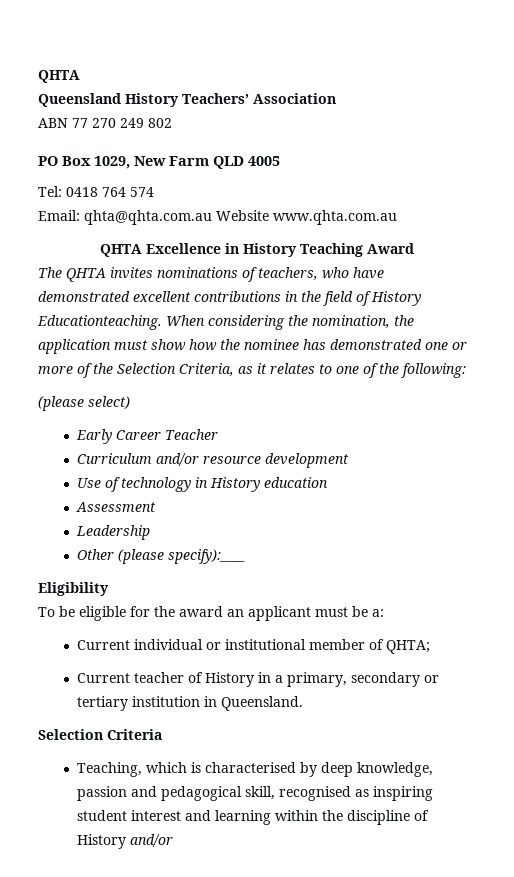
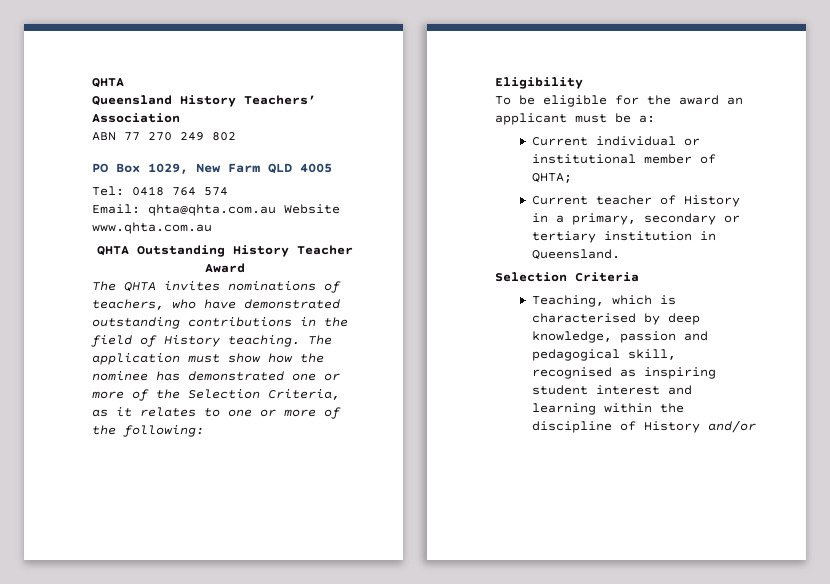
[146,243,363,257] Excellence in History Teaching -> [136,245,353,257] Outstanding History Teacher
[133,291,191,302] excellent -> [92,317,180,329] outstanding
[37,315,414,330] Educationteaching. When considering the nomination, the -> [228,335,332,347] teaching. The
(359, 370) none -> [260,409,316,417] or more
[38,396,130,411] [76,429,219,444] [77,453,350,468] [77,477,329,492] [76,502,157,512] [76,525,151,540] [77,549,246,564] // (please select) // Early Career Teacher // Curriculum and/or resource development // Use of technology in History education // Assessment // Leadership // Other (please specify):____ -> (204, 431) none

